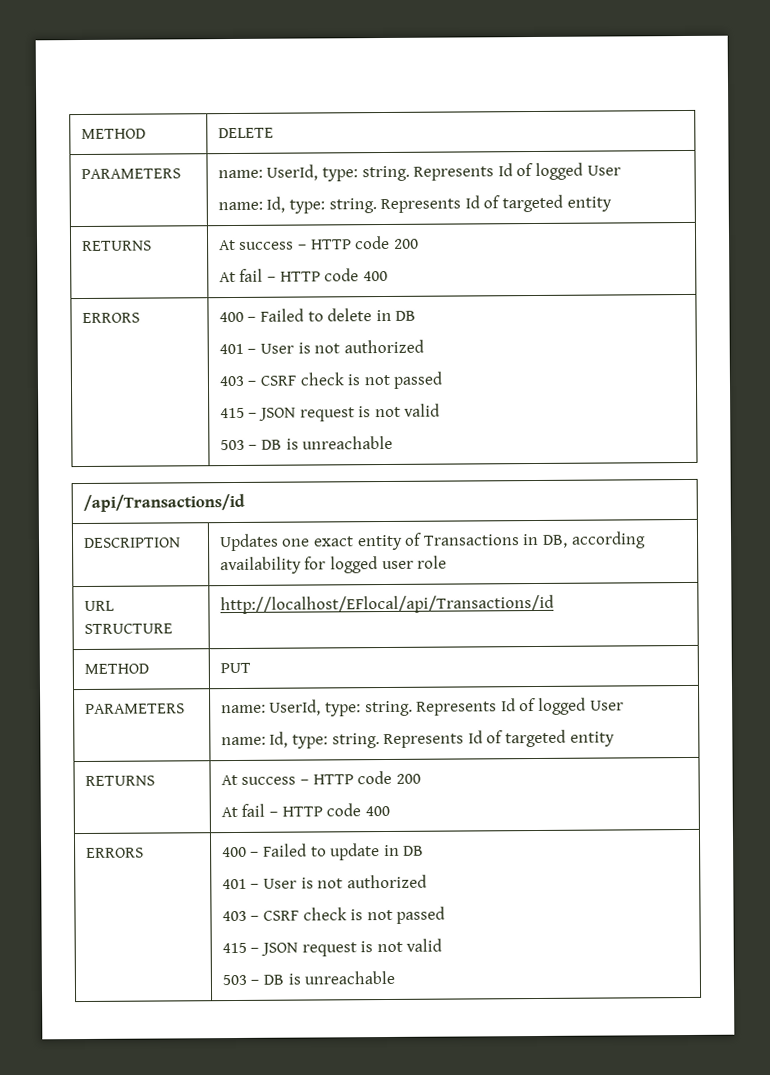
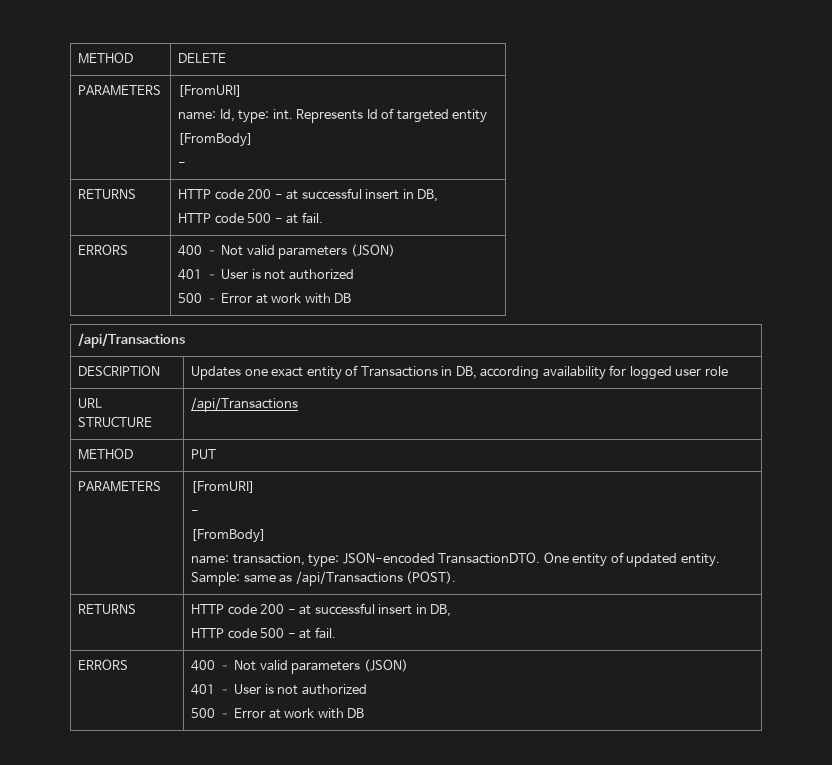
[217,162,621,182] [217,194,612,214] [81,240,152,252] [218,235,419,251] [218,268,388,283] [81,312,140,324] [218,308,417,323] [218,339,424,355] [218,371,444,389] [219,403,441,422] [219,435,394,451] [82,493,245,513] name: UserId, type: string. Represents Id of logged User // name: Id, type: string. Represents Id of targeted entity // RETURNS | At success – HTTP code 200 // At fail – HTTP code 400 // ERRORS | 400 – Failed to delete in DB // 401 – User is not authorized // 403 – CSRF check is not passed // 415 – JSON request is not valid // 503 – DB is unreachable // /api/Transactions/id -> [178,85,243,97] [178,108,488,123] [178,133,254,147] [178,162,187,167] [78,189,137,199] [178,188,439,202] [178,212,323,224] [78,244,129,255] [178,244,395,259] [178,269,354,280] [178,293,352,304] [78,333,186,348] [FromURI] // name: Id, type: int. Represents Id of targeted entity // [FromBody] // - // RETURNS | HTTP code 200 - at successful insert in DB, // HTTP code 500 - at fail. // ERRORS | 400 – Not valid parameters (JSON) // 401 – User is not authorized // 500 – Error at work with DB // /api/Transactions
[219,594,554,615] http://localhost/EFlocal/api/Transactions/id -> [191,397,299,412] /api/Transactions
[220,697,624,717] [220,729,615,749] [84,775,155,786] [220,770,421,786] [220,803,390,818] [85,847,144,858] [221,843,425,861] [221,874,427,890] [221,906,446,924] [221,938,443,957] [221,970,396,986] name: UserId, type: string. Represents Id of logged User // name: Id, type: string. Represents Id of targeted entity // RETURNS | At success – HTTP code 200 // At fail – HTTP code 400 // ERRORS | 400 – Failed to update in DB // 401 – User is not authorized // 403 – CSRF check is not passed // 415 – JSON request is not valid // 503 – DB is unreachable -> [191,481,256,493] [191,510,200,515] [191,529,267,543] [191,552,720,567] [191,571,457,586] [78,604,137,614] [191,603,452,617] [191,627,336,639] [78,659,129,670] [191,659,408,674] [191,684,367,695] [191,708,365,719] [FromURI] // - // [FromBody] // name: transaction, type: JSON-encoded TransactionDTO. One entity of updated entity. Sample: same as /api/Transactions (POST). // RETURNS | HTTP code 200 - at successful insert in DB, // HTTP code 500 - at fail. // ERRORS | 400 – Not valid parameters (JSON) // 401 – User is not authorized // 500 – Error at work with DB

